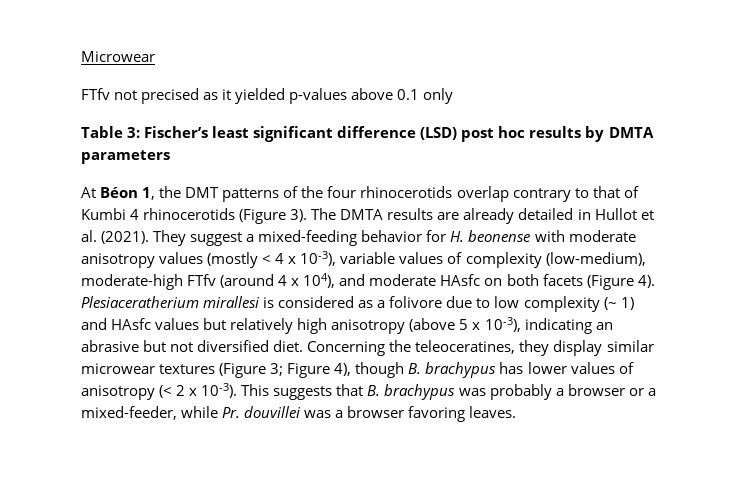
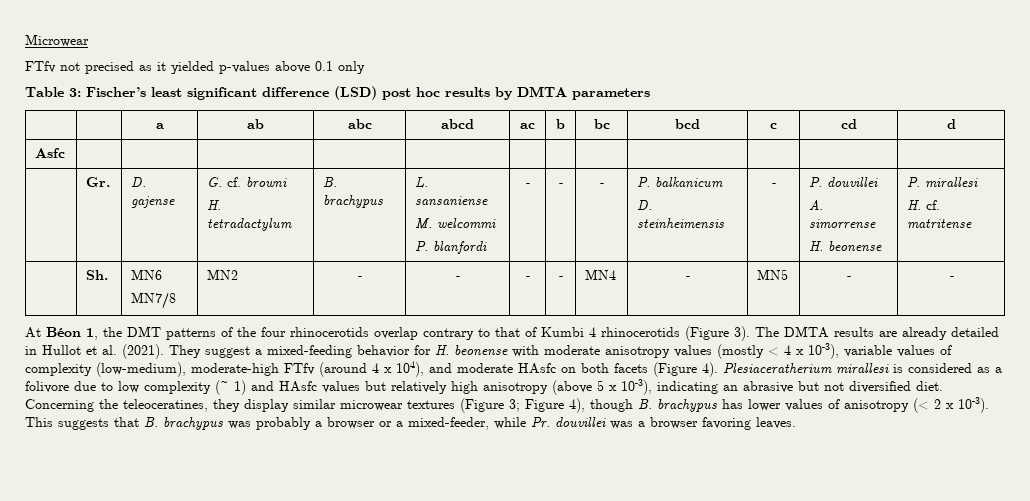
(170, 157) none -> [155,123,164,129] [247,119,264,129] [347,119,372,129] [441,119,474,129] [520,123,535,129] [556,119,565,129] [593,119,610,129] [675,119,700,129] [770,123,777,129] [840,119,857,129] [946,119,956,129] [35,148,66,158] [86,177,111,187] [131,177,147,187] [131,196,176,208] [207,177,288,188] [207,200,222,210] [207,218,293,231] [323,177,338,187] [323,195,384,208] [415,177,429,189] [415,196,489,206] [415,218,497,230] [415,241,488,254] [525,183,530,187] [558,183,563,187] [599,183,604,187] [637,177,724,188] [637,200,653,210] [637,218,725,229] [771,183,776,187] [809,177,879,187] [809,200,824,210] [809,219,877,229] [809,241,883,252] [907,177,979,188] [907,200,941,210] [907,219,973,229] [86,270,109,280] [131,269,163,280] [131,292,177,309] [207,269,239,280] [357,276,362,280] [455,276,460,280] [525,276,530,280] [558,276,563,280] [585,269,617,280] [685,276,690,280] [757,269,789,280] [846,276,851,280] [948,276,954,280] // | | a | ab | abc | abcd | ac | b | bc | bcd | c | cd | d // Asfc | | | | | | | | | | | | // | Gr. | D. gajense | G. cf. browni // H. tetradactylum | B. brachypus | L. sansaniense // M. welcommi // P. blanfordi | - | - | - | P. balkanicum // D. steinheimensis | - | P. douvillei // A. simorrense // H. beonense | P. mirallesi // H. cf. matritense // | Sh. | MN6 // MN7/8 | MN2 | - | - | - | - | MN4 | - | MN5 | - | -

